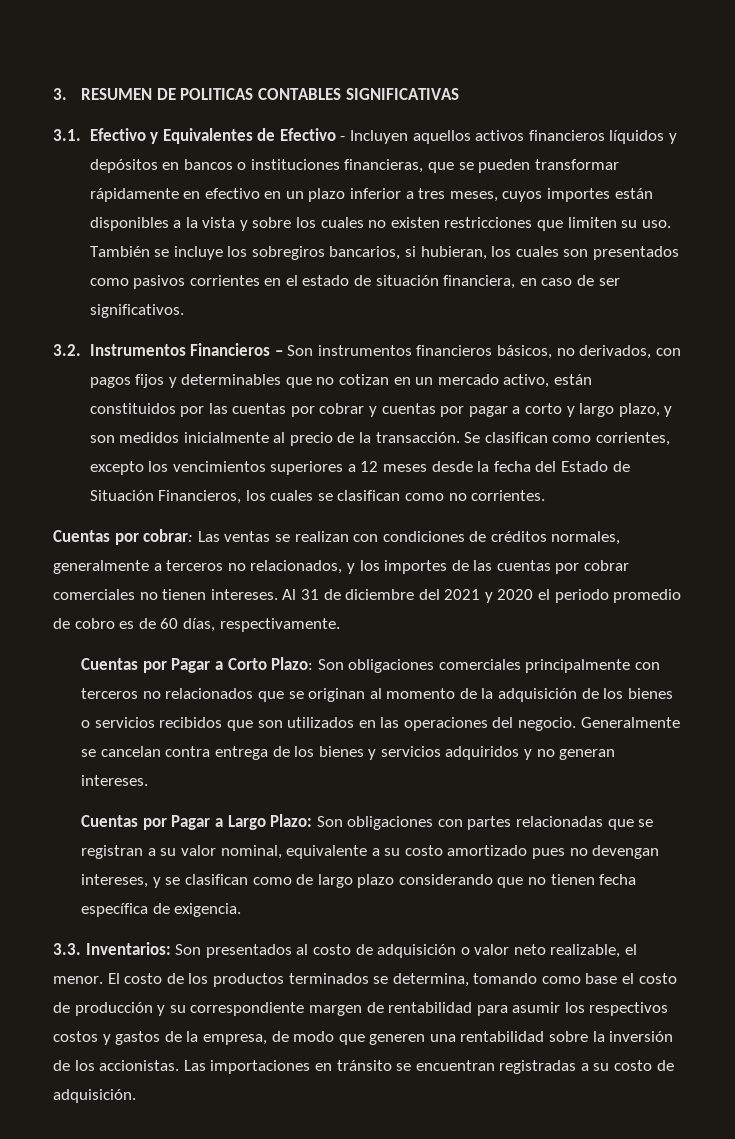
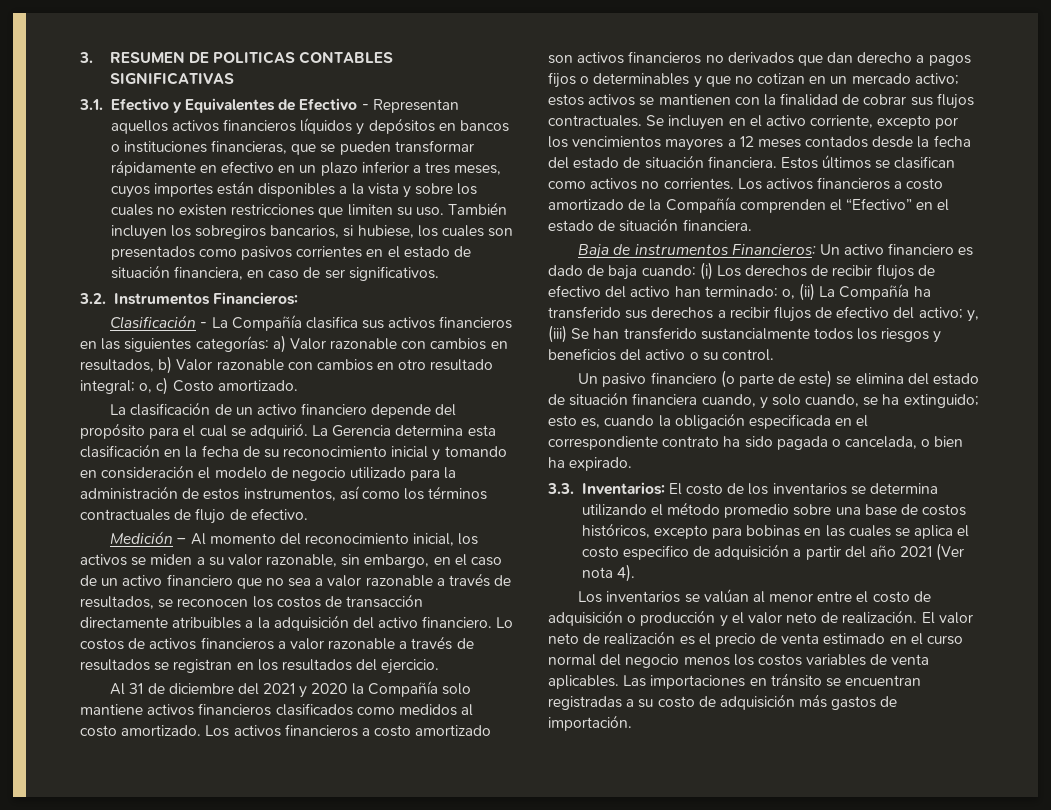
[350,130,409,144] Incluyen -> [372,99,459,113] Representan
[154,246,223,260] se incluye -> [110,225,167,240] incluyen
[420,246,487,260] hubieran, -> [357,225,414,238] hubiese,
[190,343,681,359] [89,374,592,388] [89,403,673,417] [89,432,670,446] [89,461,630,475] [89,490,546,504] [53,529,621,545] [53,560,630,574] [53,589,278,600] Financieros – Son instrumentos financieros básicos, no derivados, con pagos fijos y determinables que no cotizan en un mercado activo, están constituidos por las cuentas por cobrar y cuentas por pagar a corto y largo plazo, y son medidos inicialmente al precio de la transacción. Se clasifican como corrientes, excepto los vencimientos superiores a 12 meses desde la fecha del Estado de Situación Financieros, los cuales se clasifican como no corrientes. // Cuentas por cobrar: Las ventas se realizan con condiciones de créditos normales, generalmente a terceros no relacionados, y los importes de las cuentas por cobrar comerciales no tienen intereses. -> [212,292,298,305] [110,315,513,331] [80,335,508,353] [80,356,494,374] [80,377,298,395] [110,402,457,418] [80,423,496,439] [80,444,507,461] [80,465,457,481] [80,486,488,501] [80,508,308,524] [110,531,479,546] [80,554,503,568] [80,573,512,589] [80,594,424,609] [80,615,514,631] [80,636,474,650] [80,659,440,674] Financieros: // Clasificación - La Compañía clasifica sus activos financieros en las siguientes categorías: a) Valor razonable con cambios en resultados, b) Valor razonable con cambios en otro resultado integral; o, c) Costo amortizado. // La clasificación de un activo financiero depende del propósito para el cual se adquirió. La Gerencia determina esta clasificación en la fecha de su reconocimiento inicial y tomando en consideración el modelo de negocio utilizado para la administración de estos instrumentos, así como los términos contractuales de flujo de efectivo. // Medición – Al momento del reconocimiento inicial, los activos se miden a su valor razonable, sin embargo, en el caso de un activo financiero que no sea a valor razonable a través de resultados, se reconocen los costos de transacción directamente atribuibles a la adquisición del activo financiero. Lo costos de activos financieros a valor razonable a través de resultados se registran en los resultados del ejercicio. //
[538,589,682,603] [53,618,340,632] [81,657,661,673] [81,688,673,702] [81,717,680,731] [81,746,616,760] [81,775,149,786] [81,814,654,830] [81,845,660,859] [81,874,637,888] [81,903,242,917] [53,942,638,958] [53,973,677,987] [53,1002,669,1016] [53,1031,674,1045] [53,1060,180,1071] el periodo promedio de cobro es de 60 días, respectivamente. // Cuentas por Pagar a Corto Plazo: Son obligaciones comerciales principalmente con terceros no relacionados que se originan al momento de la adquisición de los bienes o servicios recibidos que son utilizados en las operaciones del negocio. Generalmente se cancelan contra entrega de los bienes y servicios adquiridos y no generan intereses. // Cuentas por Pagar a Largo Plazo: Son obligaciones con partes relacionadas que se registran a su valor nominal, equivalente a su costo amortizado pues no devengan intereses, y se clasifican como de largo plazo considerando que no tienen fecha específica de exigencia. // 3.3. Inventarios: Son presentados al costo de adquisición o valor neto realizable, el menor. El costo de los productos terminados se determina, tomando como base el costo de producción y su correspondiente margen de rentabilidad para asumir los respectivos costos y gastos de la empresa, de modo que generen una rentabilidad sobre la inversión de los accionistas. -> [351,681,472,697] [80,703,474,716] [80,724,492,737] [548,51,971,66] [548,72,959,88] [548,93,974,109] [548,115,959,130] [548,135,971,151] [548,155,956,169] [548,177,944,190] [548,197,950,213] [548,218,752,232] [578,243,974,259] [548,262,935,280] [548,283,931,301] [548,306,979,322] [548,325,942,343] [548,348,774,361] [578,370,980,388] [548,392,979,409] [548,413,869,429] [548,436,964,450] [548,457,633,471] [547,482,939,495] [581,502,967,518] [581,523,970,539] [581,543,965,561] [581,564,635,582] [578,589,931,603] [548,610,973,627] [548,631,964,647] [548,654,930,668] [548,675,619,689] la Compañía solo mantiene activos financieros clasificados como medidos al costo amortizado. Los activos financieros a costo amortizado son activos financieros no derivados que dan derecho a pagos fijos o determinables y que no cotizan en un mercado activo; estos activos se mantienen con la finalidad de cobrar sus flujos contractuales. Se incluyen en el activo corriente, excepto por los vencimientos mayores a 12 meses contados desde la fecha del estado de situación financiera. Estos últimos se clasifican como activos no corrientes. Los activos financieros a costo amortizado de la Compañía comprenden el “Efectivo” en el estado de situación financiera. // Baja de instrumentos Financieros: Un activo financiero es dado de baja cuando: (i) Los derechos de recibir flujos de efectivo del activo han terminado: o, (ii) La Compañía ha transferido sus derechos a recibir flujos de efectivo del activo; y, (iii) Se han transferido sustancialmente todos los riesgos y beneficios del activo o su control. // Un pasivo financiero (o parte de este) se elimina del estado de situación financiera cuando, y solo cuando, se ha extinguido; esto es, cuando la obligación especificada en el correspondiente contrato ha sido pagada o cancelada, o bien ha expirado. // 3.3. Inventarios: El costo de los inventarios se determina utilizando el método promedio sobre una base de costos históricos, excepto para bobinas en las cuales se aplica el costo especifico de adquisición a partir del año 2021 (Ver nota 4). // Los inventarios se valúan al menor entre el costo de adquisición o producción y el valor neto de realización. El valor neto de realización es el precio de venta estimado en el curso normal del negocio menos los costos variables de venta aplicables.
[53,1089,136,1103] adquisición. -> [719,694,898,710] [548,715,632,731] adquisición más gastos de importación.

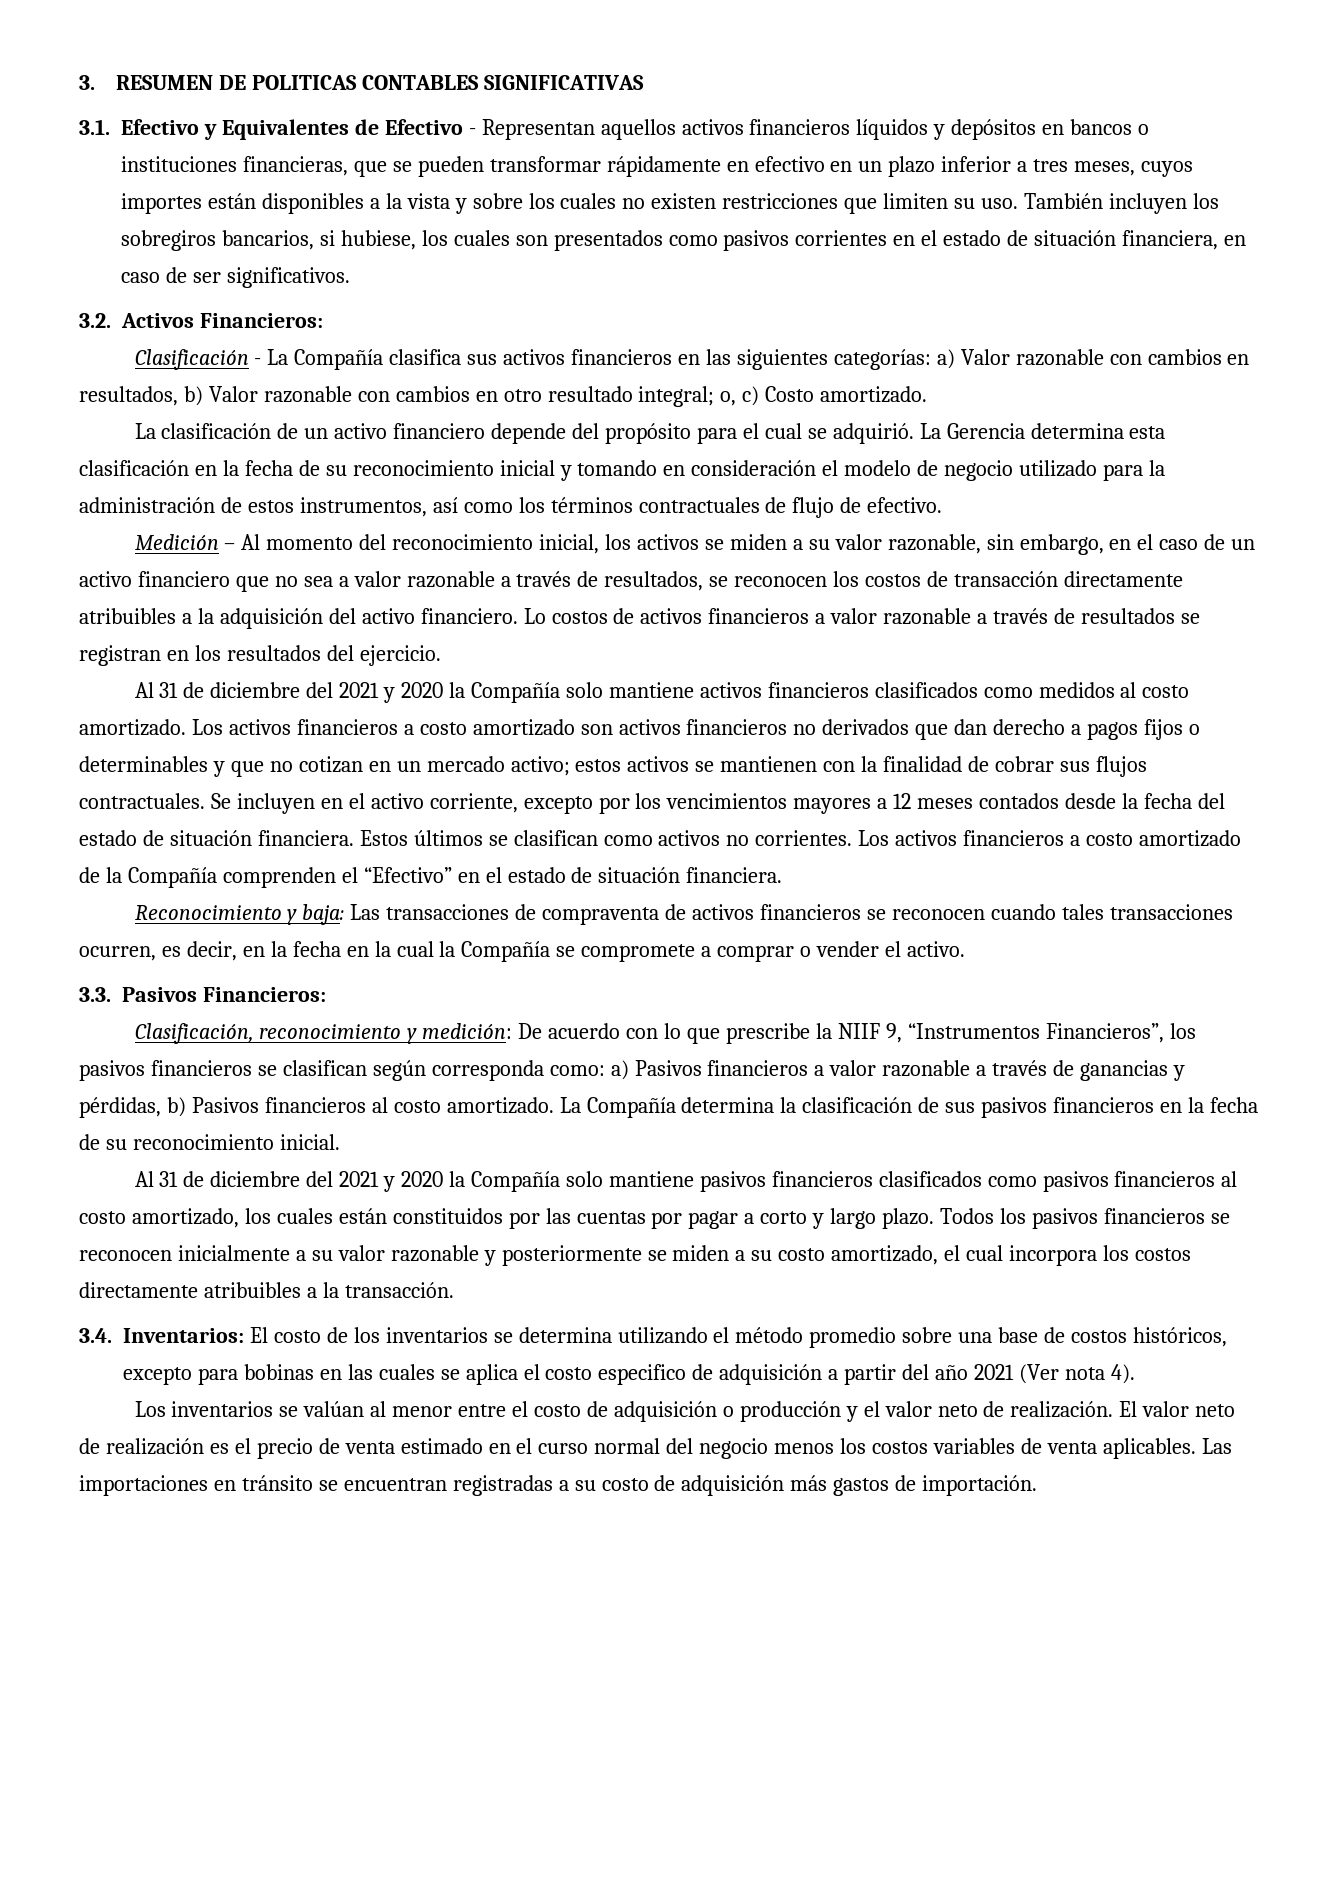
[113,293,210,305] Instrumentos -> [121,313,194,328] Activos
[578,243,974,259] [548,262,935,280] [548,283,931,301] [548,306,979,322] [548,325,942,343] [548,348,774,361] [578,370,980,388] [548,392,979,409] [548,413,869,429] [548,436,964,450] [548,457,633,471] [547,483,574,494] Baja de instrumentos Financieros: Un activo financiero es dado de baja cuando: (i) Los derechos de recibir flujos de efectivo del activo han terminado: o, (ii) La Compañía ha transferido sus derechos a recibir flujos de efectivo del activo; y, (iii) Se han transferido sustancialmente todos los riesgos y beneficios del activo o su control. // Un pasivo financiero (o parte de este) se elimina del estado de situación financiera cuando, y solo cuando, se ha extinguido; esto es, cuando la obligación especificada en el correspondiente contrato ha sido pagada o cancelada, o bien ha expirado. // 3.3. -> [134,904,1233,925] [79,941,965,962] [79,987,326,1002] [134,1023,1196,1044] [79,1060,1185,1081] [79,1097,1258,1118] [79,1134,340,1150] [134,1171,1238,1192] [79,1208,1230,1229] [79,1245,1191,1266] [79,1282,454,1298] [79,1328,112,1343] Reconocimiento y baja: Las transacciones de compraventa de activos financieros se reconocen cuando tales transacciones ocurren, es decir, en la fecha en la cual la Compañía se compromete a comprar o vender el activo. // 3.3. Pasivos Financieros: // Clasificación, reconocimiento y medición: De acuerdo con lo que prescribe la NIIF 9, “Instrumentos Financieros”, los pasivos financieros se clasifican según corresponda como: a) Pasivos financieros a valor razonable a través de ganancias y pérdidas, b) Pasivos financieros al costo amortizado. La Compañía determina la clasificación de sus pasivos financieros en la fecha de su reconocimiento inicial. // Al 31 de diciembre del 2021 y 2020 la Compañía solo mantiene pasivos financieros clasificados como pasivos financieros al costo amortizado, los cuales están constituidos por las cuentas por pagar a corto y largo plazo. Todos los pasivos financieros se reconocen inicialmente a su valor razonable y posteriormente se miden a su costo amortizado, el cual incorpora los costos directamente atribuibles a la transacción. // 3.4.

